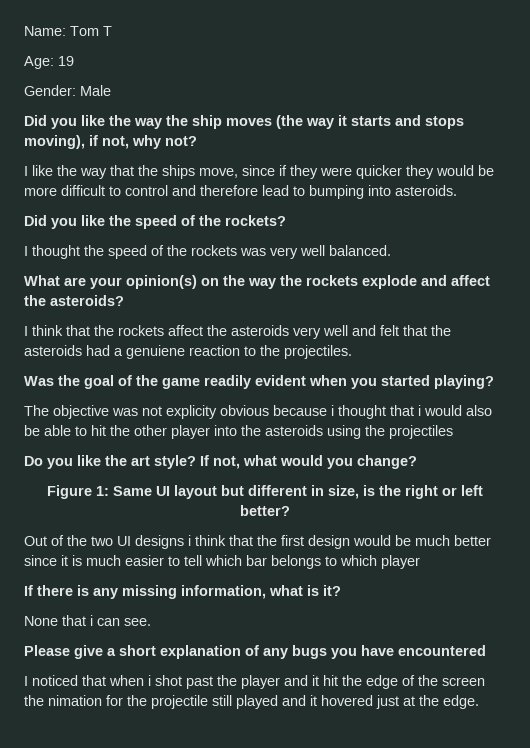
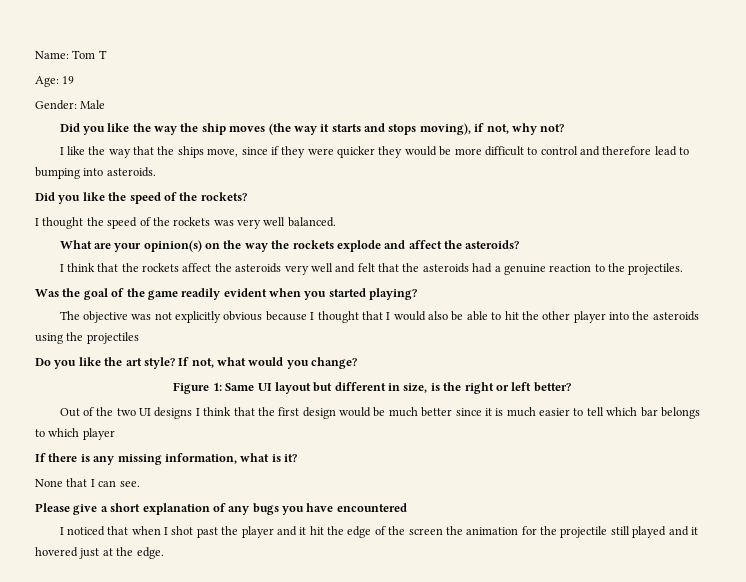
[126,345,185,359] genuiene -> [503,264,546,275] genuine
[166,405,217,419] explicity -> [175,311,222,323] explicitly
[331,405,334,416] i -> [310,312,315,320] I
[418,405,421,416] i -> [386,312,391,320] I
[188,535,191,546] i -> [195,408,200,416] I
[90,615,93,626] i -> [90,479,95,487] I
[148,675,151,686] i -> [164,527,169,535] I
[48,695,102,706] nimation -> [466,527,519,535] animation

